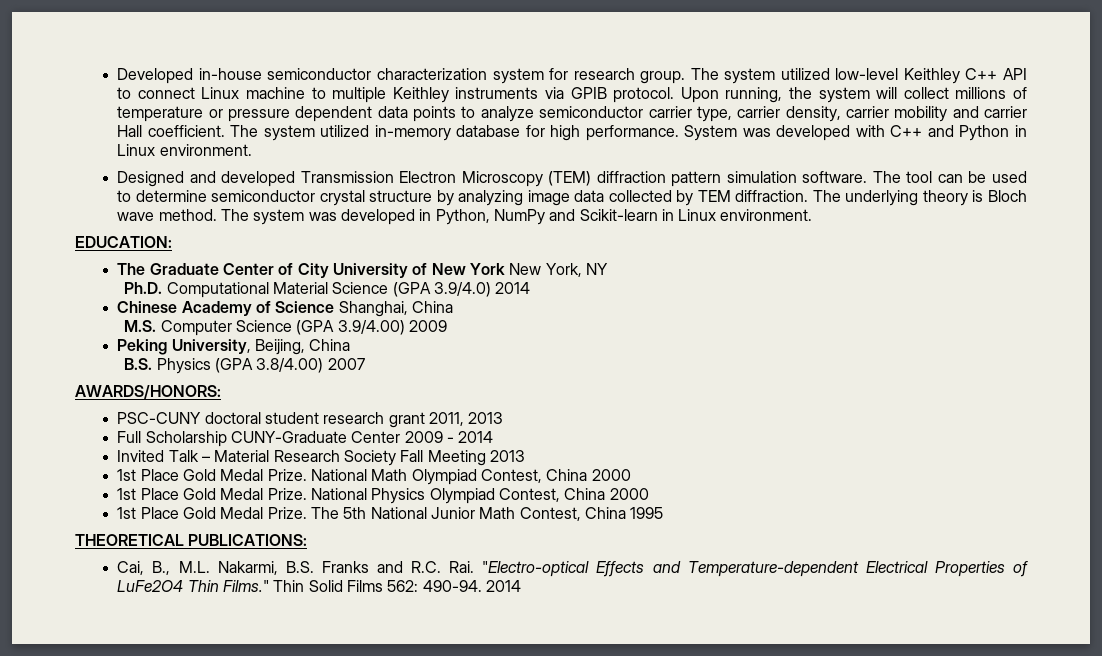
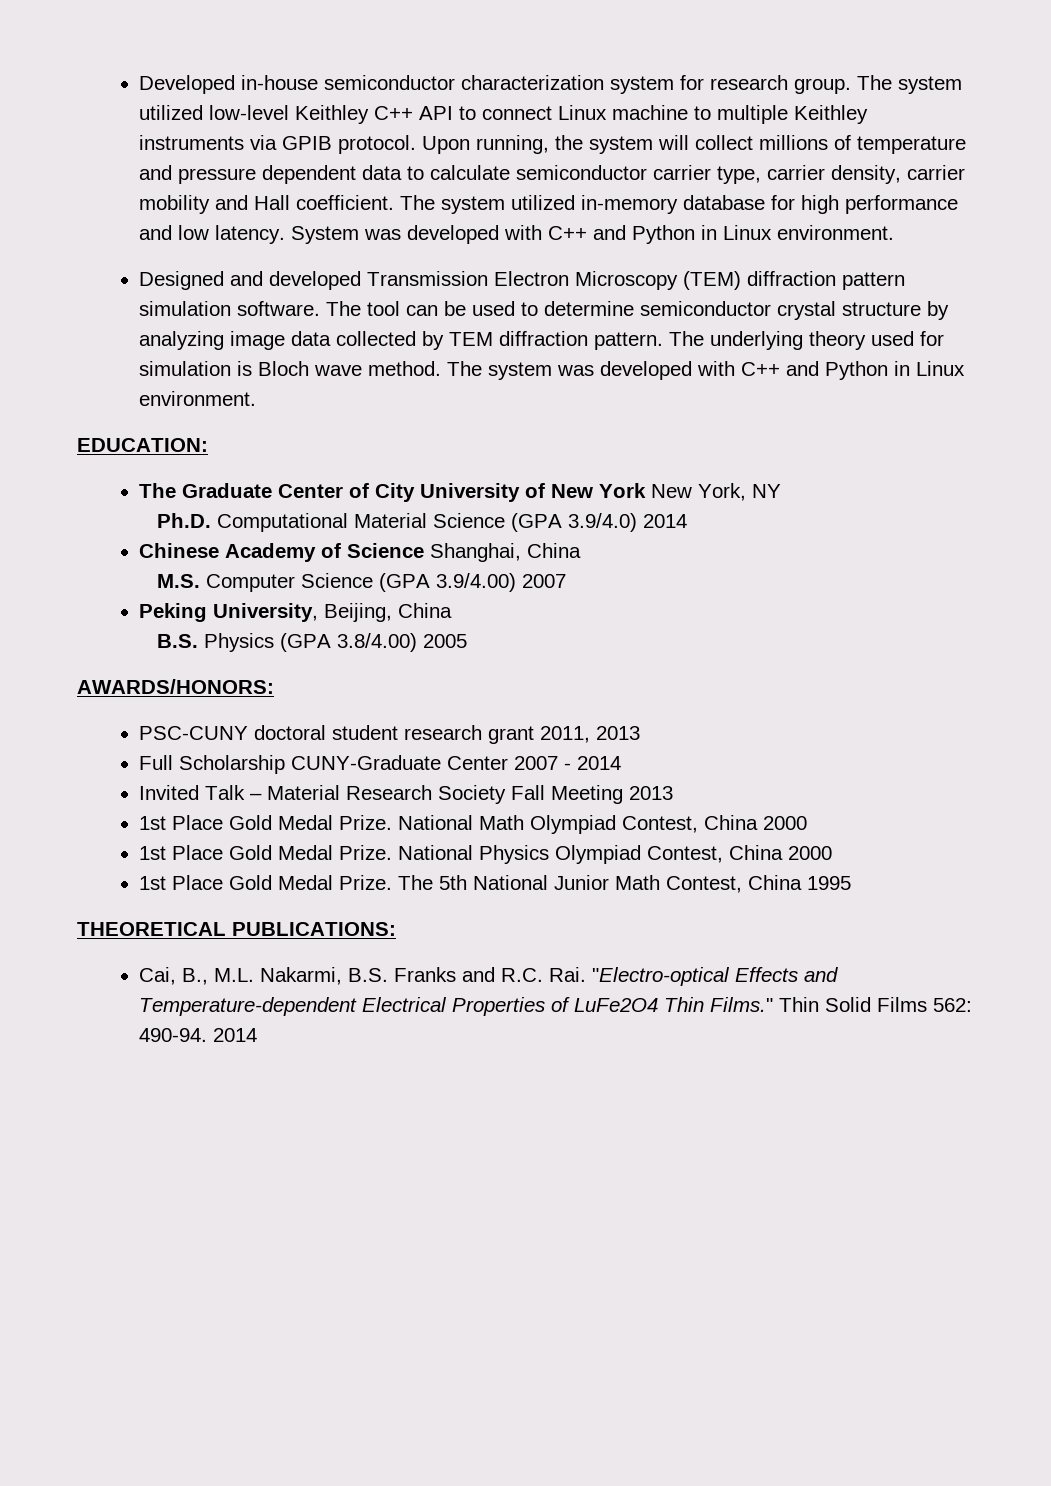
[208,109,223,118] or -> [139,165,173,180] and
[413,106,534,122] points to analyze -> [407,165,511,180] to calculate
[984,106,1028,118] carrier -> (249, 202) none
[585,125,679,141] performance. -> [845,195,959,214] [139,225,286,244] performance and low latency.
[735,190,809,202] diffraction. -> [499,331,664,350] diffraction pattern.
(968, 198) none -> [871,331,945,346] [139,361,232,376] used for simulation
[419,209,658,225] in Python, NumPy and Scikit-learn -> [697,361,889,380] with C++ and Python
[409,320,448,332] 2009 -> [521,574,566,588] 2007
[327,358,365,370] 2007 -> [422,634,467,648] 2005
[404,431,443,443] 2009 -> [514,756,559,770] 2007

